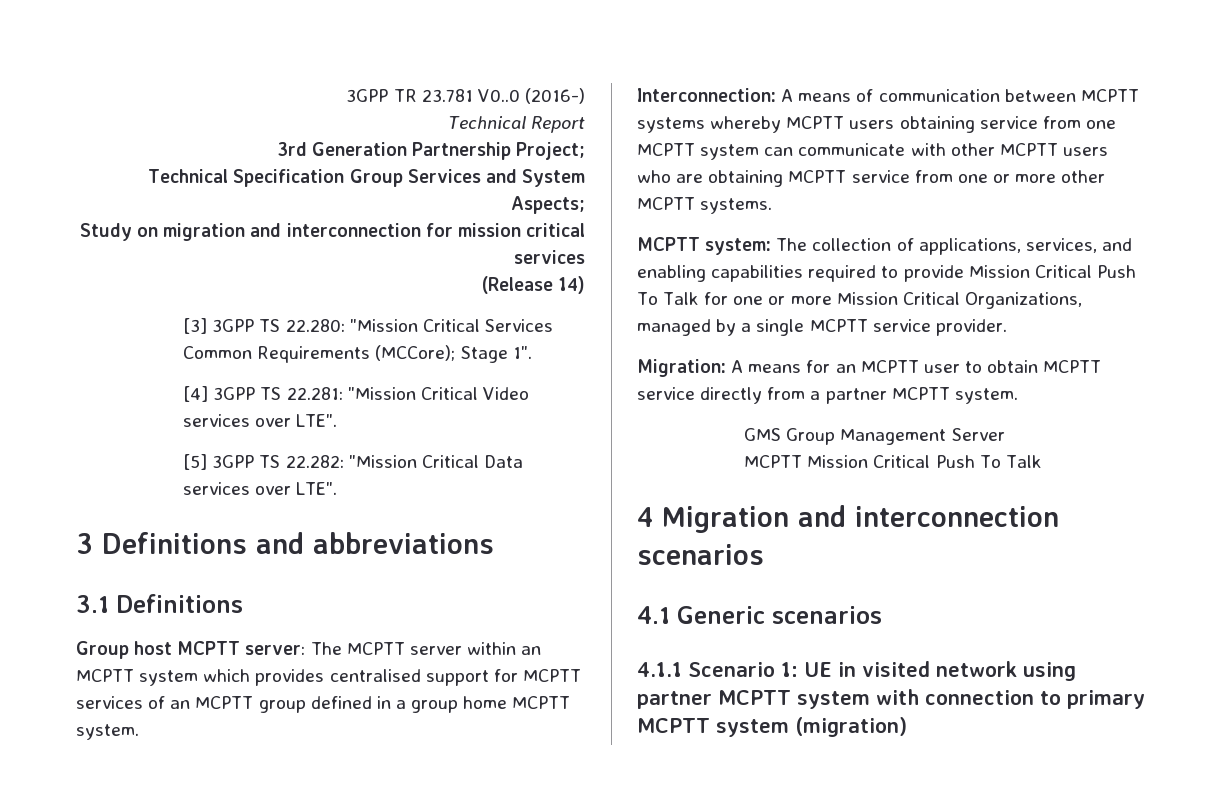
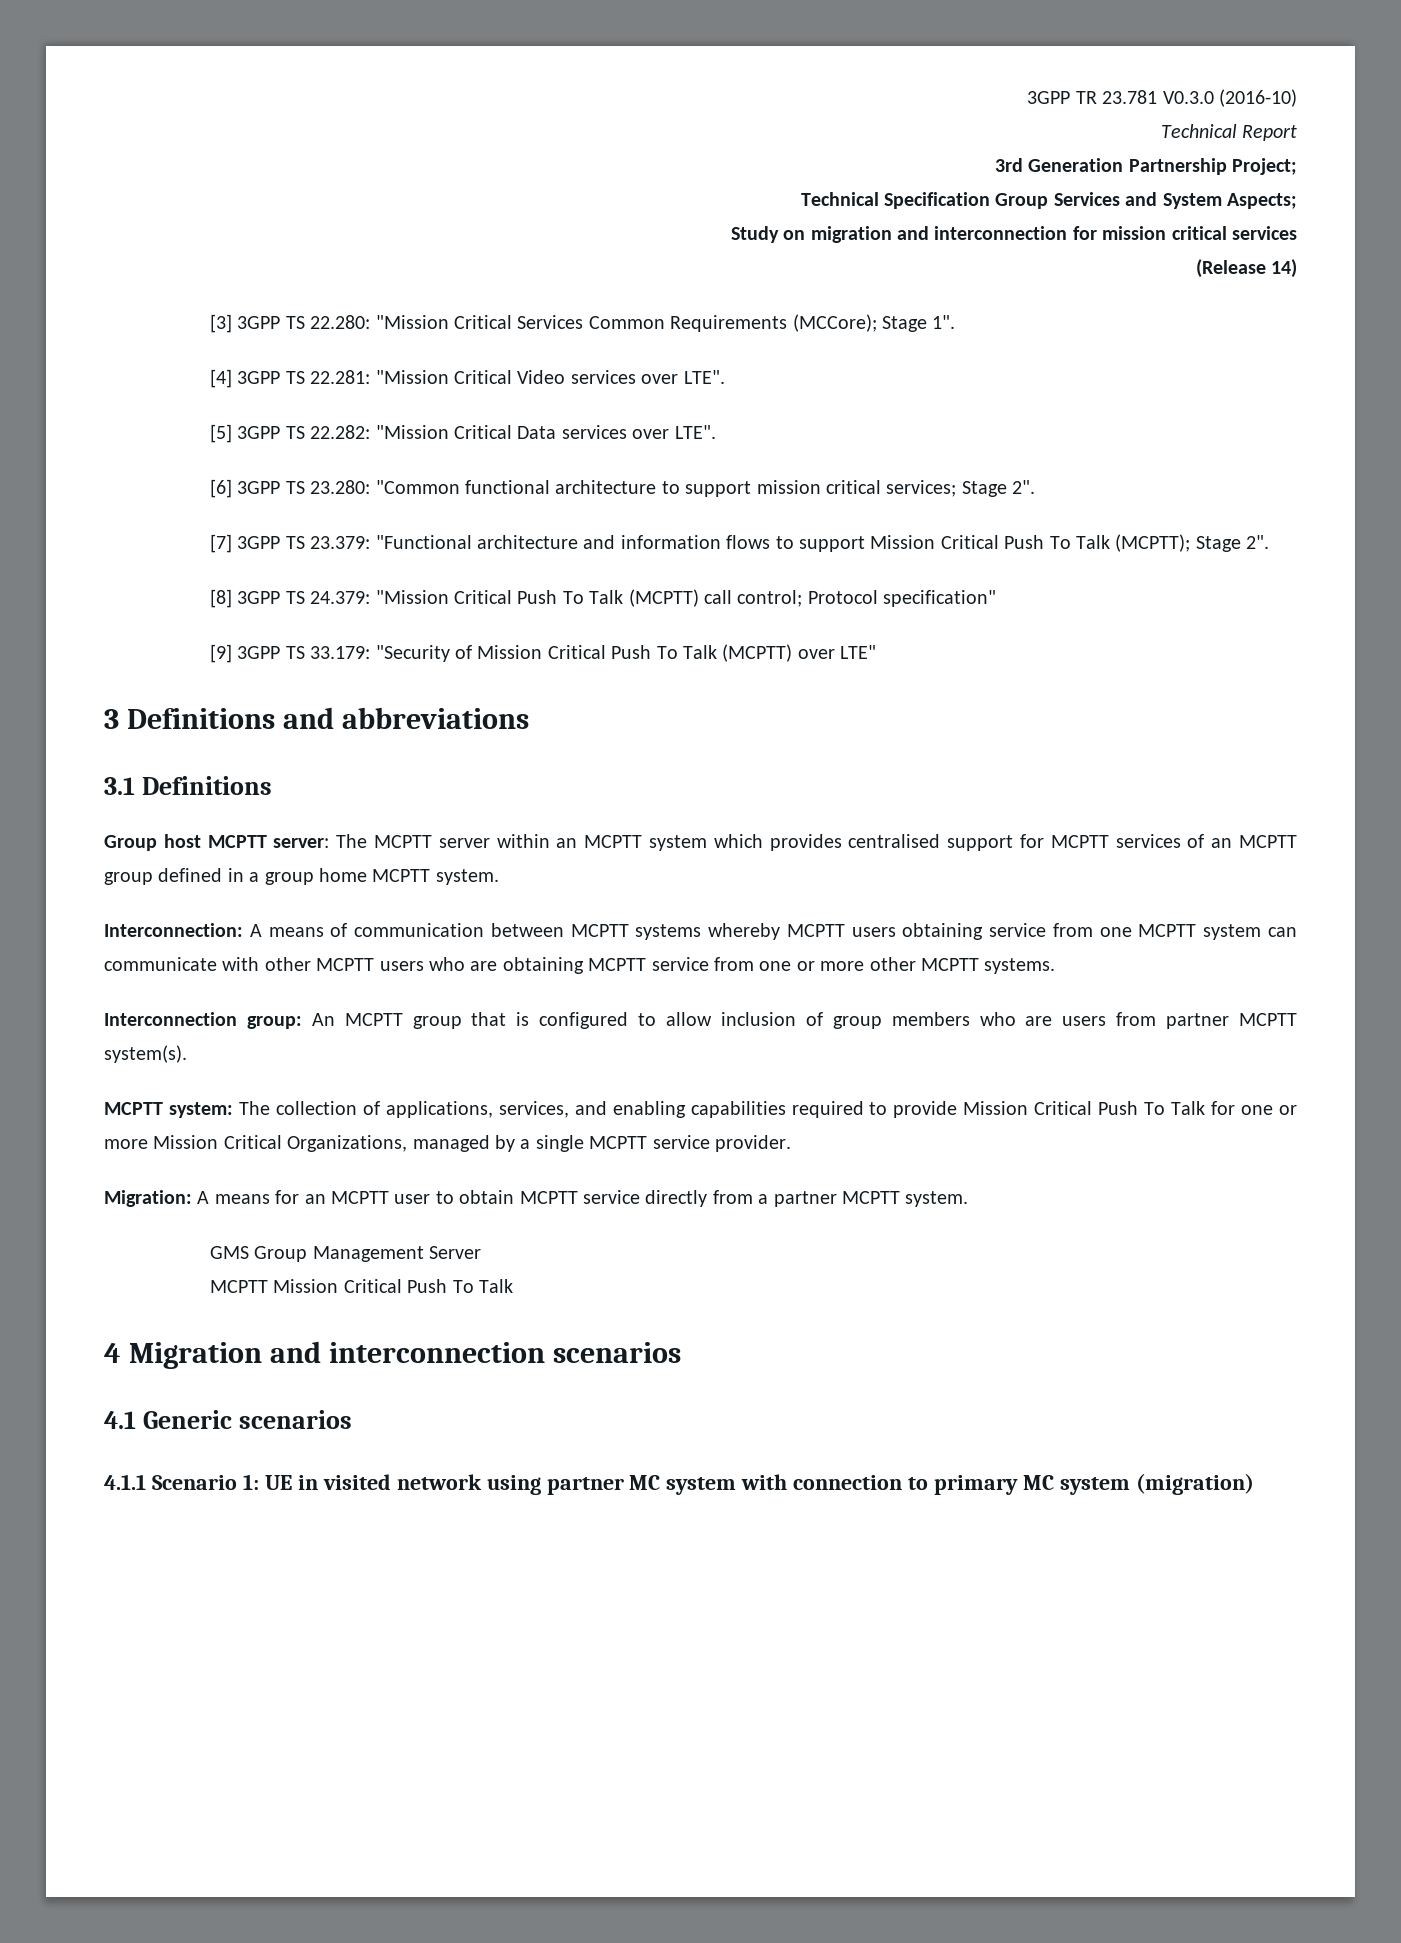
[477,88,585,104] V0..0 (2016-) -> [1162,89,1297,107] V0.3.0 (2016-10)
(338, 488) none -> [209,479,1036,498] [209,534,1270,553] [209,589,997,608] [209,644,877,663] // [6] 3GPP TS 23.280: "Common functional architecture to support mission critical services; Stage 2". // [7] 3GPP TS 23.379: "Functional architecture and information flows to support Mission Critical Push To Talk (MCPTT); Stage 2". // [8] 3GPP TS 24.379: "Mission Critical Push To Talk (MCPTT) call control; Protocol specification" // [9] 3GPP TS 33.179: "Security of Mission Critical Push To Talk (MCPTT) over LTE"
(773, 206) none -> [104,1012,1298,1029] [104,1045,187,1063] // Interconnection group: An MCPTT group that is configured to allow inclusion of group members who are users from partner MCPTT system(s).
[718,690,791,705] MCPTT -> [629,1475,661,1490] MC
[637,718,710,733] MCPTT -> [1023,1475,1055,1490] MC

